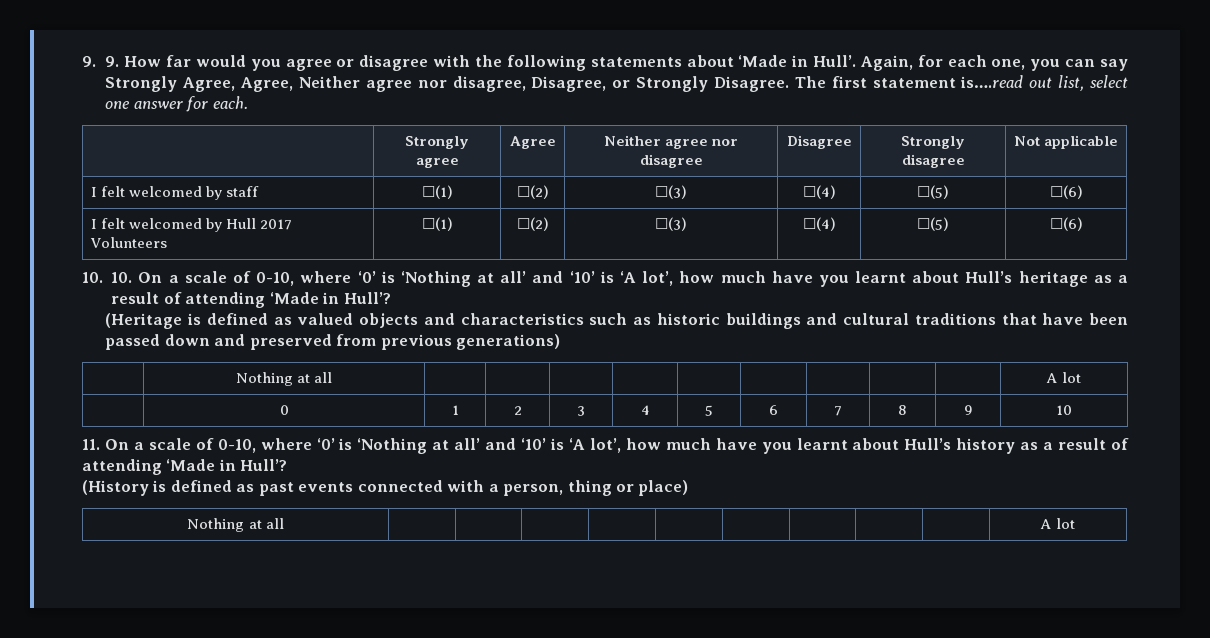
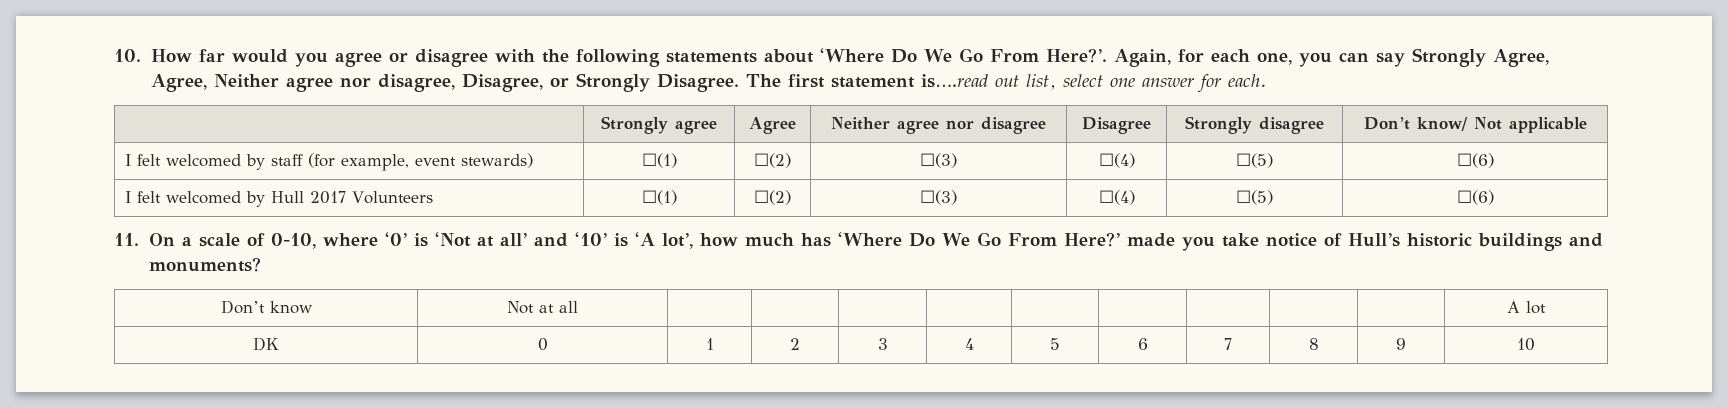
[82,56,120,67] 9. 9. -> [114,49,141,62] 10.
[738,55,857,67] ‘Made in Hull’. -> [819,48,1108,63] ‘Where Do We Go From Here?’.
(965, 161) none -> [1363,117,1468,131] Don’t know/
(259, 191) none -> [307,153,533,171] (for example, event stewards)
[82,271,1128,287] [111,292,391,308] [105,313,1128,329] [105,334,561,350] [235,372,293,386] 10. 10. On a scale of 0-10, where ‘0’ is ‘Nothing at all’ and ‘10’ is ‘A lot’, how much have you learnt about Hull’s heritage as a result of attending ‘Made in Hull’? // (Heritage is defined as valued objects and characteristics such as historic buildings and cultural traditions that have been passed down and preserved from previous generations) // | Nothing -> [114,232,1604,251] [148,257,261,272] [220,300,313,314] [507,301,534,314] 11. On a scale of 0-10, where ‘0’ is ‘Not at all’ and ‘10’ is ‘A lot’, how much has ‘Where Do We Go From Here?’ made you take notice of Hull’s historic buildings and monuments? // Don’t know | Not
(1081, 377) none -> [253,337,279,351] DK
[82,438,1129,454] [82,459,288,475] [82,480,689,496] [187,518,284,532] [1040,518,1075,529] // 11. On a scale of 0-10, where ‘0’ is ‘Nothing at all’ and ‘10’ is ‘A lot’, how much have you learnt about Hull’s history as a result of attending ‘Made in Hull’? // (History is defined as past events connected with a person, thing or place) // Nothing at all | | | | | | | | | | A lot -> (1535, 344) none

